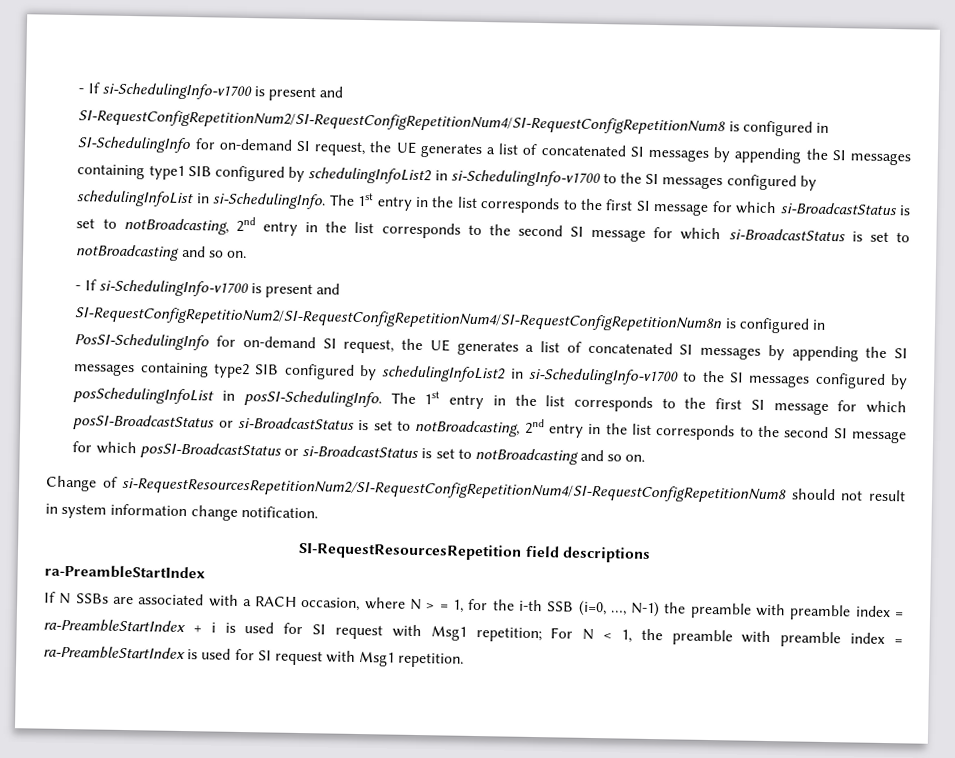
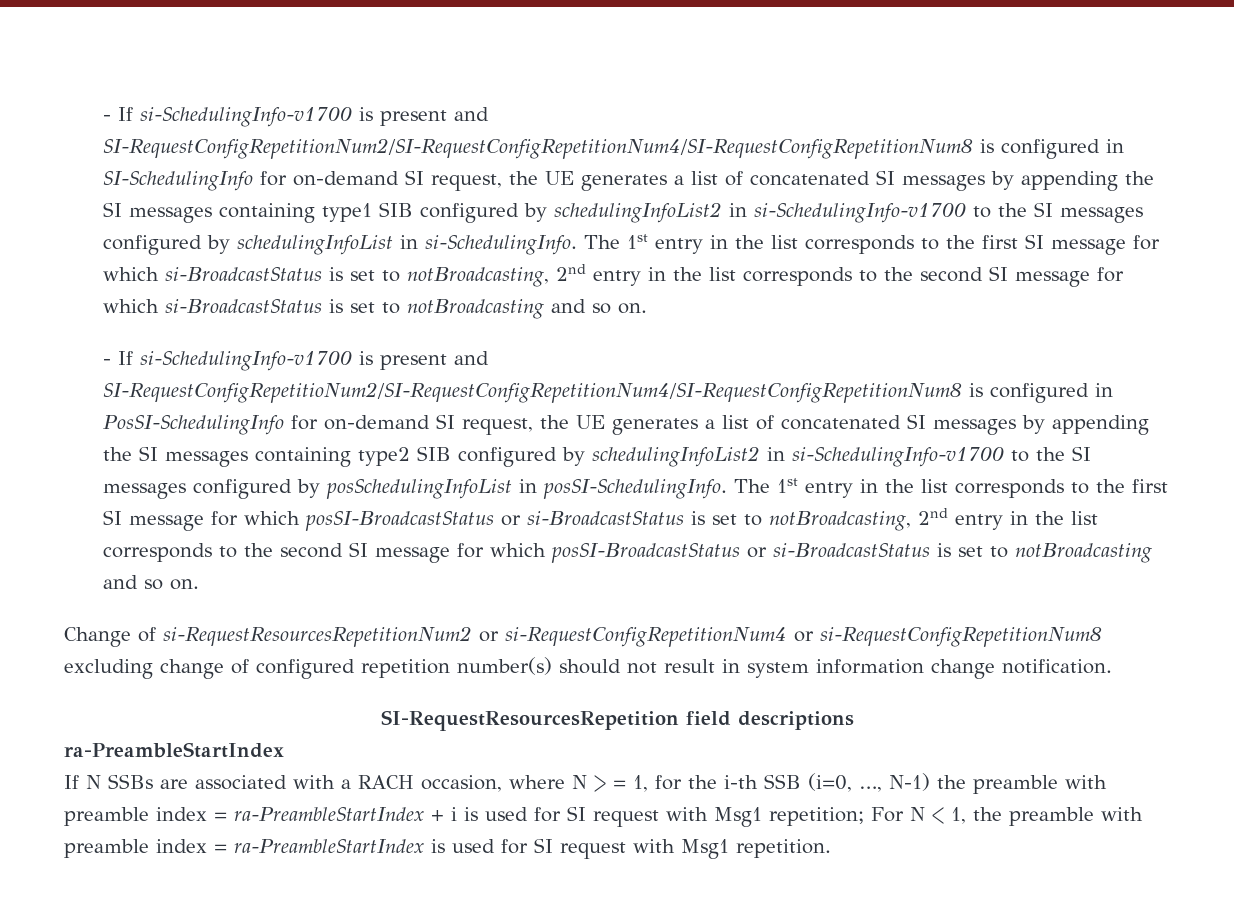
[74,306,723,333] SI-RequestConfigRepetitioNum2/SI-RequestConfigRepetitionNum4/SI-RequestConfigRepetitionNum8n -> [102,382,962,403] SI-RequestConfigRepetitioNum2/SI-RequestConfigRepetitionNum4/SI-RequestConfigRepetitionNum8
[122,476,788,504] si-RequestResourcesRepetitionNum2/SI-RequestConfigRepetitionNum4/SI-RequestConfigRepetitionNum8 -> [163,626,1102,647] [64,657,552,679] si-RequestResourcesRepetitionNum2 or si-RequestConfigRepetitionNum4 or si-RequestConfigRepetitionNum8 excluding change of configured repetition number(s)

